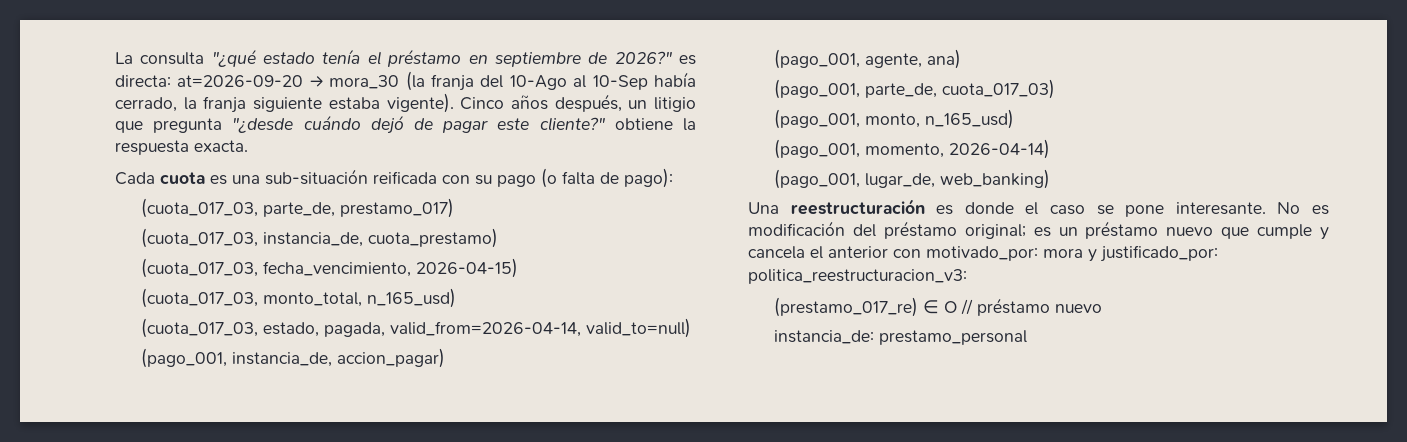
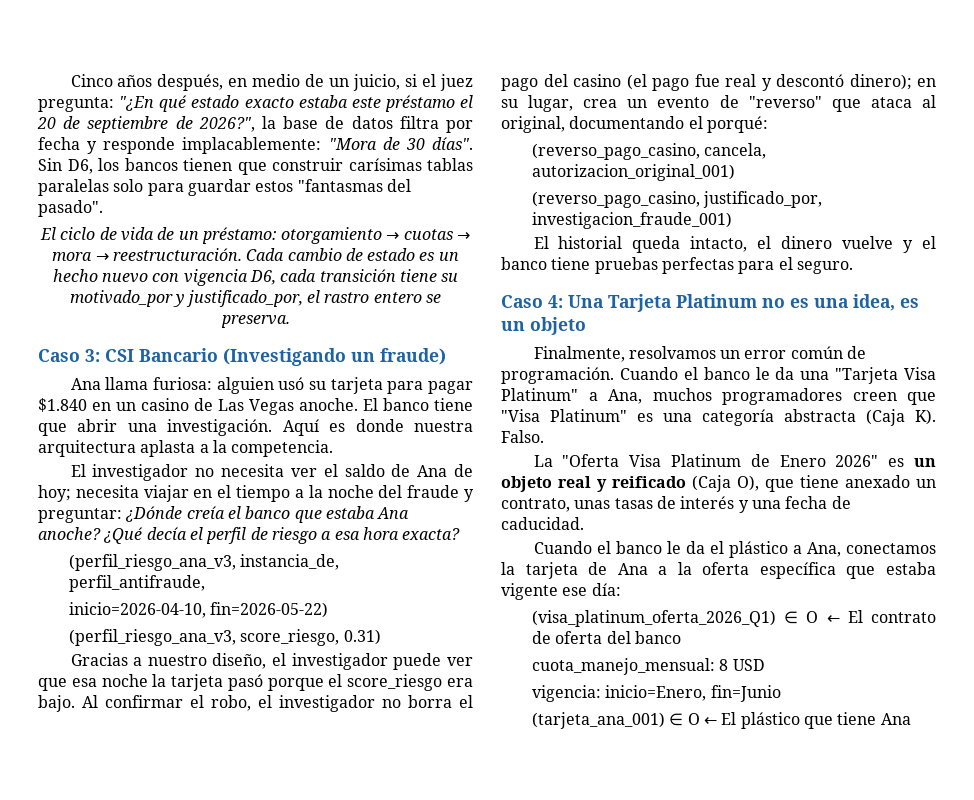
[115,49,697,67] [115,71,696,91] [115,93,696,113] [115,115,696,134] [115,140,248,155] [115,168,673,188] [140,198,454,218] [140,228,498,248] [140,258,518,278] [140,288,456,308] [140,318,691,338] [140,348,445,368] [773,49,961,69] [773,79,1055,99] [773,109,1014,129] [773,139,1050,159] [773,169,1050,189] [748,199,1329,217] [748,221,1329,240] [748,245,1218,262] [748,269,967,284] [773,297,1102,317] [773,330,1027,345] La consulta "¿qué estado tenía el préstamo en septiembre de 2026?" es directa: at=2026-09-20 → mora_30 (la franja del 10-Ago al 10-Sep había cerrado, la franja siguiente estaba vigente). Cinco años después, un litigio que pregunta "¿desde cuándo dejó de pagar este cliente?" obtiene la respuesta exacta. // Cada cuota es una sub-situación reificada con su pago (o falta de pago): // (cuota_017_03, parte_de, prestamo_017) // (cuota_017_03, instancia_de, cuota_prestamo) // (cuota_017_03, fecha_vencimiento, 2026-04-15) // (cuota_017_03, monto_total, n_165_usd) // (cuota_017_03, estado, pagada, valid_from=2026-04-14, valid_to=null) // (pago_001, instancia_de, accion_pagar) // (pago_001, agente, ana) // (pago_001, parte_de, cuota_017_03) // (pago_001, monto, n_165_usd) // (pago_001, momento, 2026-04-14) // (pago_001, lugar_de, web_banking) // Una reestructuración es donde el caso se pone interesante. No es modificación del préstamo original; es un préstamo nuevo que cumple y cancela el anterior con motivado_por: mora y justificado_por: politica_reestructuracion_v3: // (prestamo_017_re) ∈ O // préstamo nuevo // instancia_de: prestamo_personal -> [70,74,473,91] [38,95,473,112] [37,116,473,133] [38,137,474,154] [38,158,473,175] [38,179,411,196] [38,200,103,217] [39,227,471,244] [52,248,459,261] [52,269,459,286] [70,290,441,307] [220,315,290,328] [38,348,446,366] [70,377,474,394] [38,398,473,415] [38,419,473,436] [38,440,334,457] [70,464,473,481] [38,485,474,502] [38,506,410,523] [38,527,461,544] [69,554,340,571] [69,575,206,592] [69,602,329,618] [69,629,381,646] [70,653,473,670] [38,674,473,691] [38,695,473,712] [501,74,936,91] [501,95,936,112] [501,116,768,133] [532,143,767,160] [532,164,736,181] [532,191,823,208] [532,212,733,229] [533,236,937,253] [501,257,853,274] [501,294,919,312] [501,317,586,335] [533,346,867,362] [501,367,936,384] [501,388,936,405] [501,409,936,426] [501,430,544,443] [533,454,937,467] [501,475,936,492] [501,496,851,513] [501,517,584,530] [533,541,936,558] [501,562,936,579] [501,583,621,600] [532,610,936,627] [532,631,682,644] [532,658,765,675] [532,685,781,702] [532,712,911,729] Cinco años después, en medio de un juicio, si el juez pregunta: "¿En qué estado exacto estaba este préstamo el 20 de septiembre de 2026?", la base de datos filtra por fecha y responde implacablemente: "Mora de 30 días". Sin D6, los bancos tienen que construir carísimas tablas paralelas solo para guardar estos "fantasmas del pasado". // El ciclo de vida de un préstamo: otorgamiento → cuotas → mora → reestructuración. Cada cambio de estado es un hecho nuevo con vigencia D6, cada transición tiene su motivado_por y justificado_por, el rastro entero se preserva. // Caso 3: CSI Bancario (Investigando un fraude) // Ana llama furiosa: alguien usó su tarjeta para pagar $1.840 en un casino de Las Vegas anoche. El banco tiene que abrir una investigación. Aquí es donde nuestra arquitectura aplasta a la competencia. // El investigador no necesita ver el saldo de Ana de hoy; necesita viajar en el tiempo a la noche del fraude y preguntar: ¿Dónde creía el banco que estaba Ana anoche? ¿Qué decía el perfil de riesgo a esa hora exacta? // (perfil_riesgo_ana_v3, instancia_de, perfil_antifraude, // inicio=2026-04-10, fin=2026-05-22) // (perfil_riesgo_ana_v3, score_riesgo, 0.31) // Gracias a nuestro diseño, el investigador puede ver que esa noche la tarjeta pasó porque el score_riesgo era bajo. Al confirmar el robo, el investigador no borra el pago del casino (el pago fue real y descontó dinero); en su lugar, crea un evento de "reverso" que ataca al original, documentando el porqué: // (reverso_pago_casino, cancela, autorizacion_original_001) // (reverso_pago_casino, justificado_por, investigacion_fraude_001) // El historial queda intacto, el dinero vuelve y el banco tiene pruebas perfectas para el seguro. // Caso 4: Una Tarjeta Platinum no es una idea, es un objeto // Finalmente, resolvamos un error común de programación. Cuando el banco le da una "Tarjeta Visa Platinum" a Ana, muchos programadores creen que "Visa Platinum" es una categoría abstracta (Caja K). Falso. // La "Oferta Visa Platinum de Enero 2026" es un objeto real y reificado (Caja O), que tiene anexado un contrato, unas tasas de interés y una fecha de caducidad. // Cuando el banco le da el plástico a Ana, conectamos la tarjeta de Ana a la oferta específica que estaba vigente ese día: // (visa_platinum_oferta_2026_Q1) ∈ O ← El contrato de oferta del banco // cuota_manejo_mensual: 8 USD // vigencia: inicio=Enero, fin=Junio // (tarjeta_ana_001) ∈ O ← El plástico que tiene Ana

